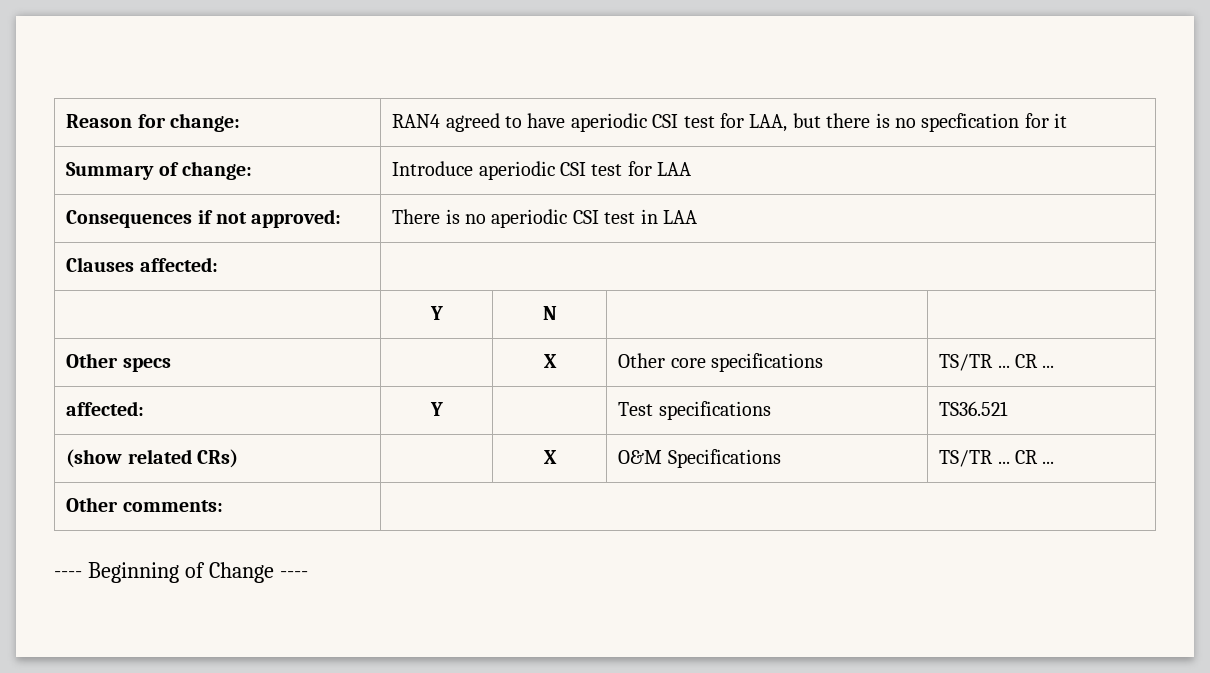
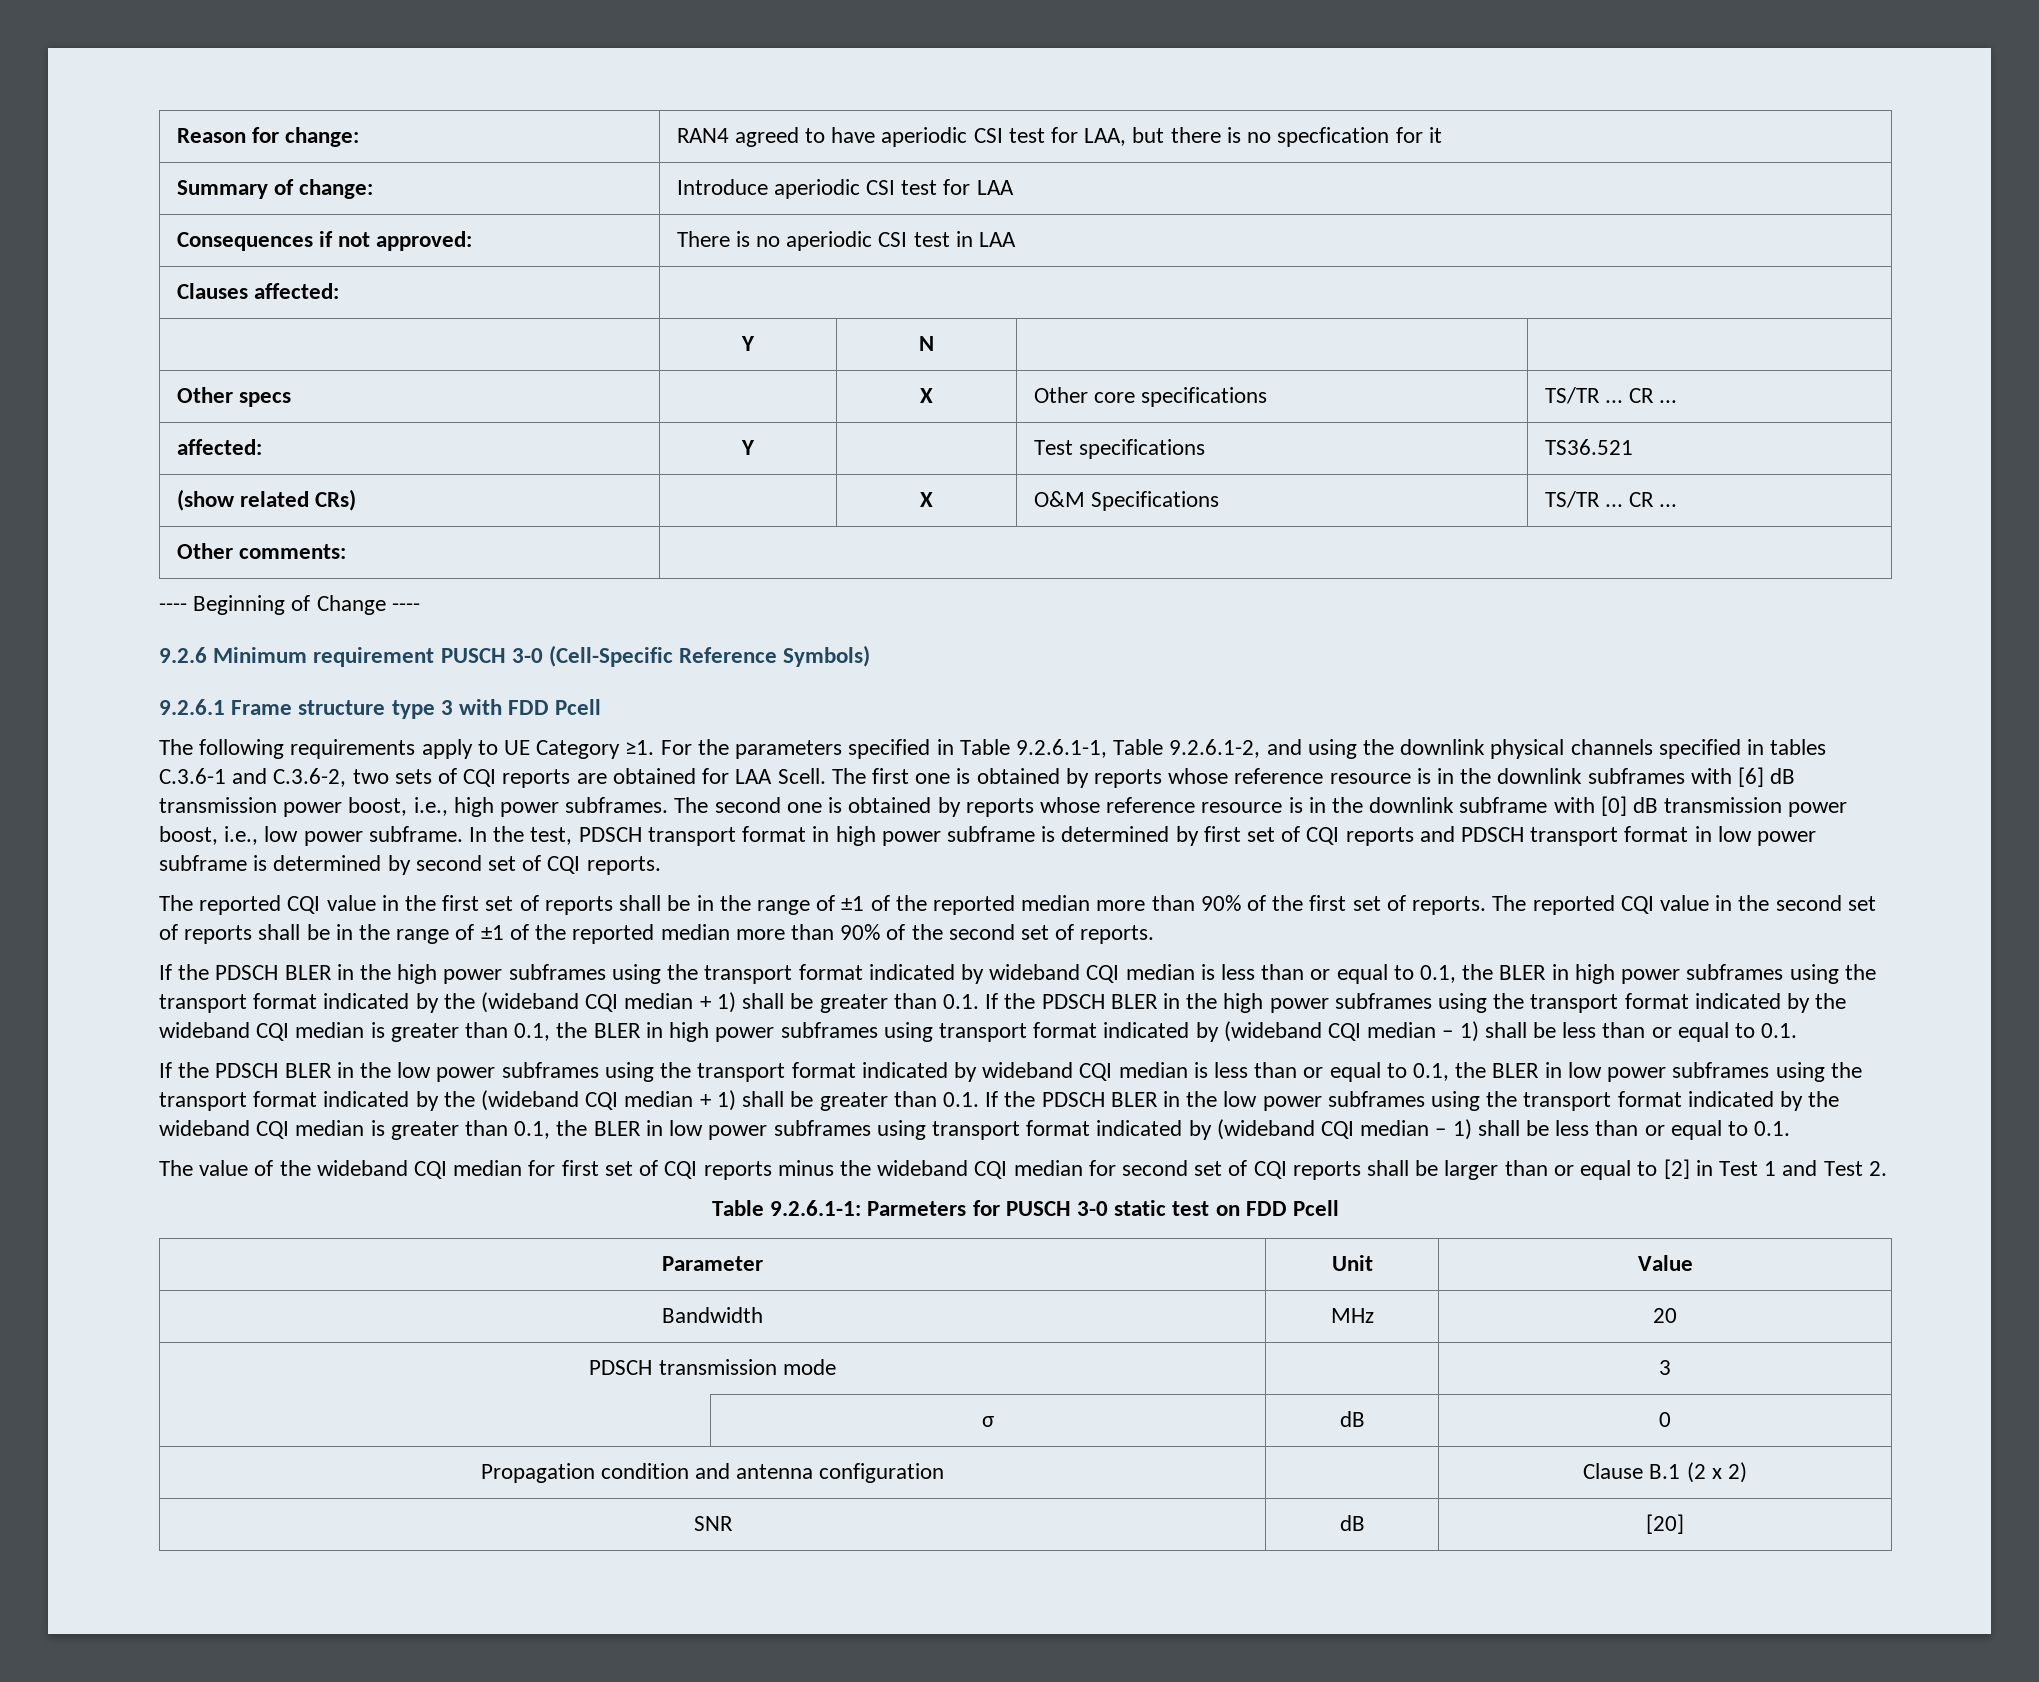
(308, 574) none -> [159,645,871,667] [159,699,602,719] [159,739,1827,759] [159,767,1796,788] [159,796,1848,817] [159,826,1817,846] [159,855,661,875] [159,895,1876,915] [159,924,1155,944] [159,964,1876,984] [159,992,1847,1013] [159,1021,1798,1042] [159,1062,1862,1082] [159,1090,1840,1111] [159,1119,1791,1140] [159,1159,1887,1180] [711,1200,1340,1216] [662,1256,763,1271] [1331,1255,1373,1271] [1637,1255,1693,1271] [662,1307,763,1323] [1330,1308,1374,1323] [1653,1308,1677,1323] [589,1359,836,1375] [1659,1360,1671,1375] [982,1416,994,1427] [1339,1411,1365,1427] [1659,1412,1671,1427] [480,1463,945,1483] [1583,1462,1747,1483] [693,1516,733,1531] [1339,1515,1365,1531] [1646,1514,1684,1534] // 9.2.6 Minimum requirement PUSCH 3-0 (Cell-Specific Reference Symbols) // 9.2.6.1 Frame structure type 3 with FDD Pcell // The following requirements apply to UE Category ≥1. For the parameters specified in Table 9.2.6.1-1, Table 9.2.6.1-2, and using the downlink physical channels specified in tables C.3.6-1 and C.3.6-2, two sets of CQI reports are obtained for LAA Scell. The first one is obtained by reports whose reference resource is in the downlink subframes with [6] dB transmission power boost, i.e., high power subframes. The second one is obtained by reports whose reference resource is in the downlink subframe with [0] dB transmission power boost, i.e., low power subframe. In the test, PDSCH transport format in high power subframe is determined by first set of CQI reports and PDSCH transport format in low power subframe is determined by second set of CQI reports. // The reported CQI value in the first set of reports shall be in the range of ±1 of the reported median more than 90% of the first set of reports. The reported CQI value in the second set of reports shall be in the range of ±1 of the reported median more than 90% of the second set of reports. // If the PDSCH BLER in the high power subframes using the transport format indicated by wideband CQI median is less than or equal to 0.1, the BLER in high power subframes using the transport format indicated by the (wideband CQI median + 1) shall be greater than 0.1. If the PDSCH BLER in the high power subframes using the transport format indicated by the wideband CQI median is greater than 0.1, the BLER in high power subframes using transport format indicated by (wideband CQI median – 1) shall be less than or equal to 0.1. // If the PDSCH BLER in the low power subframes using the transport format indicated by wideband CQI median is less than or equal to 0.1, the BLER in low power subframes using the transport format indicated by the (wideband CQI median + 1) shall be greater than 0.1. If the PDSCH BLER in the low power subframes using the transport format indicated by the wideband CQI median is greater than 0.1, the BLER in low power subframes using transport format indicated by (wideband CQI median – 1) shall be less than or equal to 0.1. // The value of the wideband CQI median for first set of CQI reports minus the wideband CQI median for second set of CQI reports shall be larger than or equal to [2] in Test 1 and Test 2. // Table 9.2.6.1-1: Parmeters for PUSCH 3-0 static test on FDD Pcell // Parameter | Unit | Value // Bandwidth | MHz | 20 // PDSCH transmission mode | | 3 // | σ | dB | 0 // Propagation condition and antenna configuration | | Clause B.1 (2 x 2) // SNR | dB | [20]

